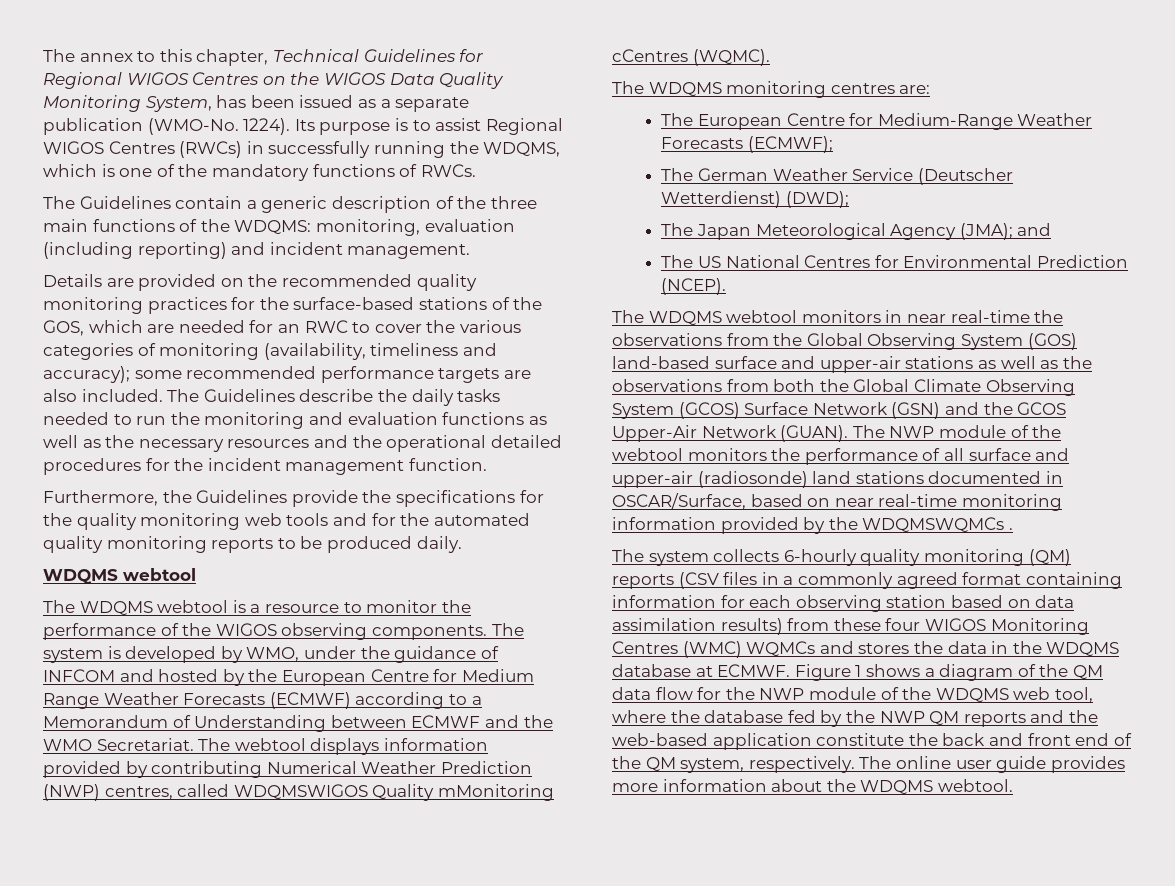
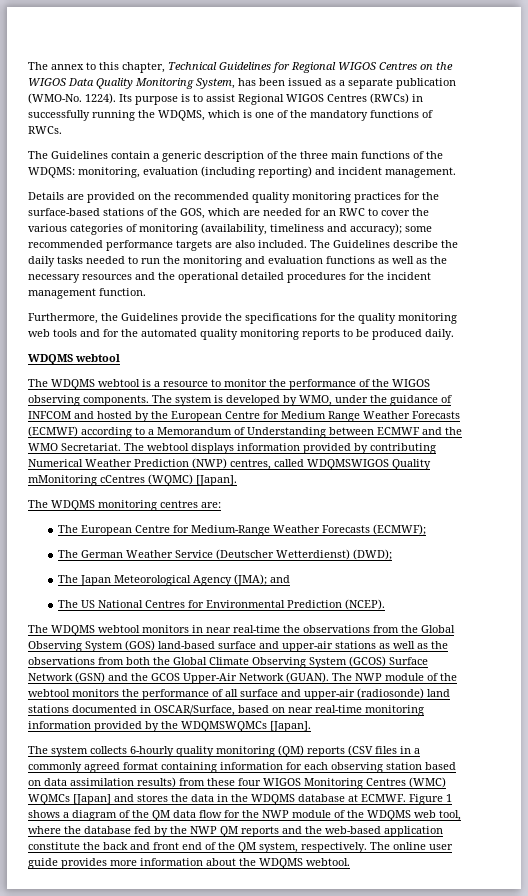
[692,49,770,66] (WQMC). -> [148,474,237,486] (WQMC) [Japan].
[1008,528,1013,530] . -> [270,721,311,732] [Japan].
(816, 649) none -> [73,794,111,805] [Japan]

